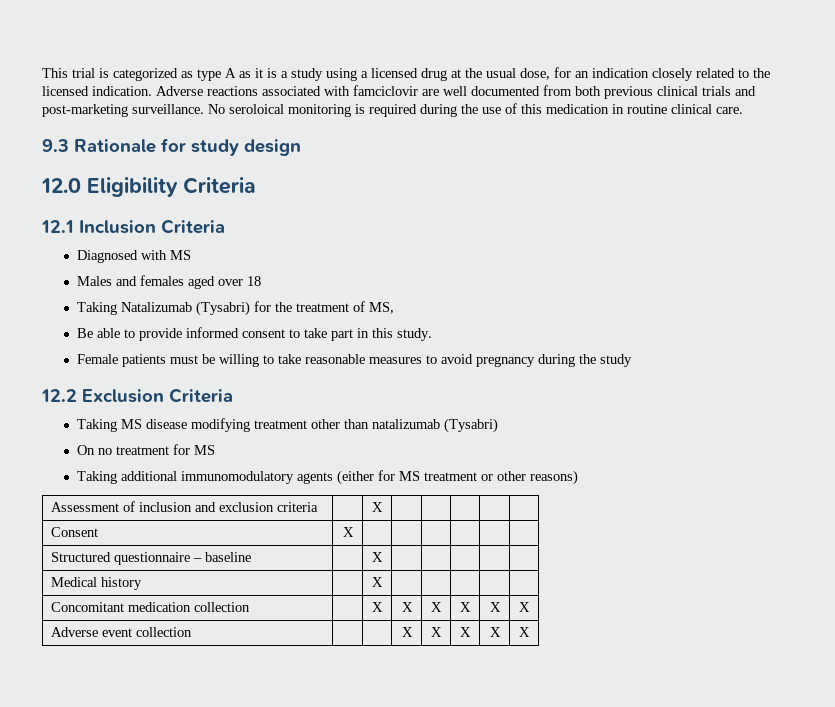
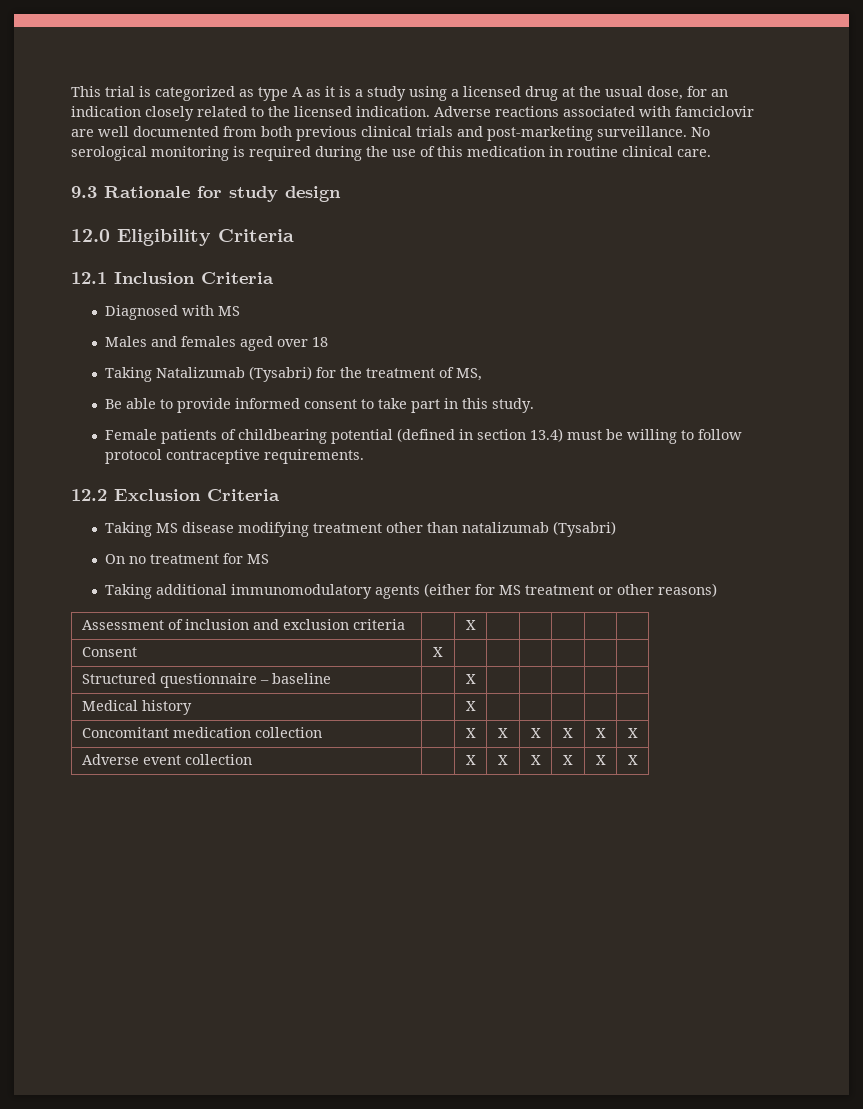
[229,104,284,114] seroloical -> [71,146,147,161] serological
[170,354,633,367] must be willing to take reasonable measures to avoid pregnancy during the study -> [221,428,743,444] [105,449,365,464] of childbearing potential (defined in section 13.4) must be willing to follow protocol contraceptive requirements.
(193, 632) none -> [465,755,476,765] X

